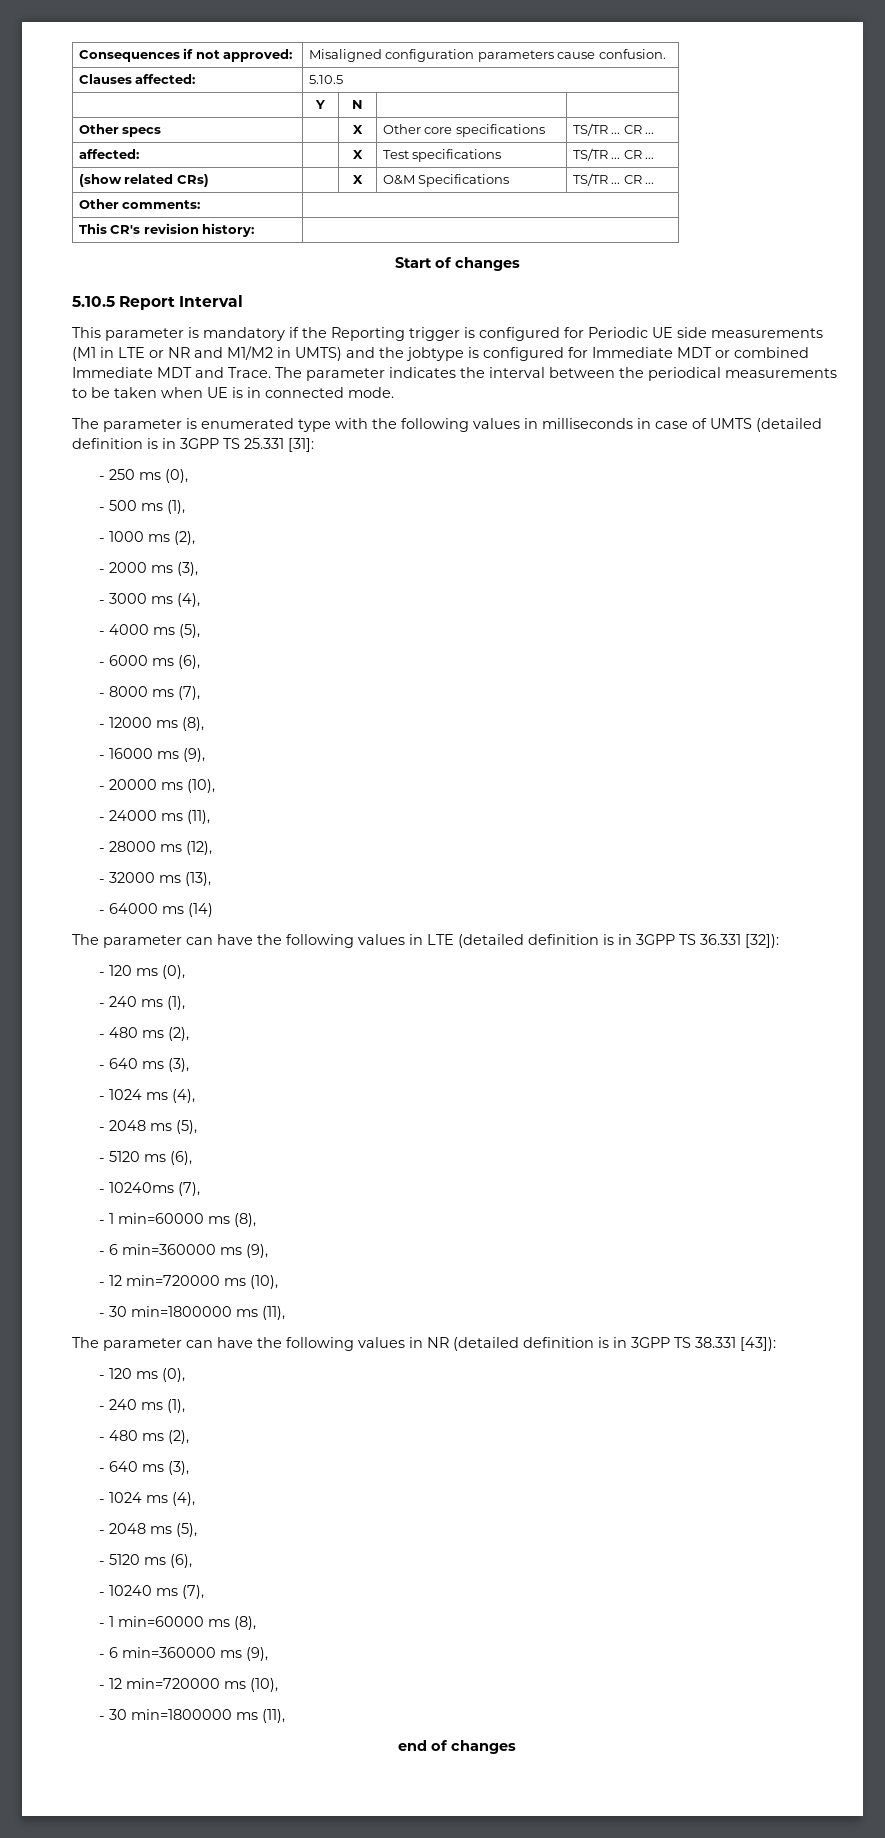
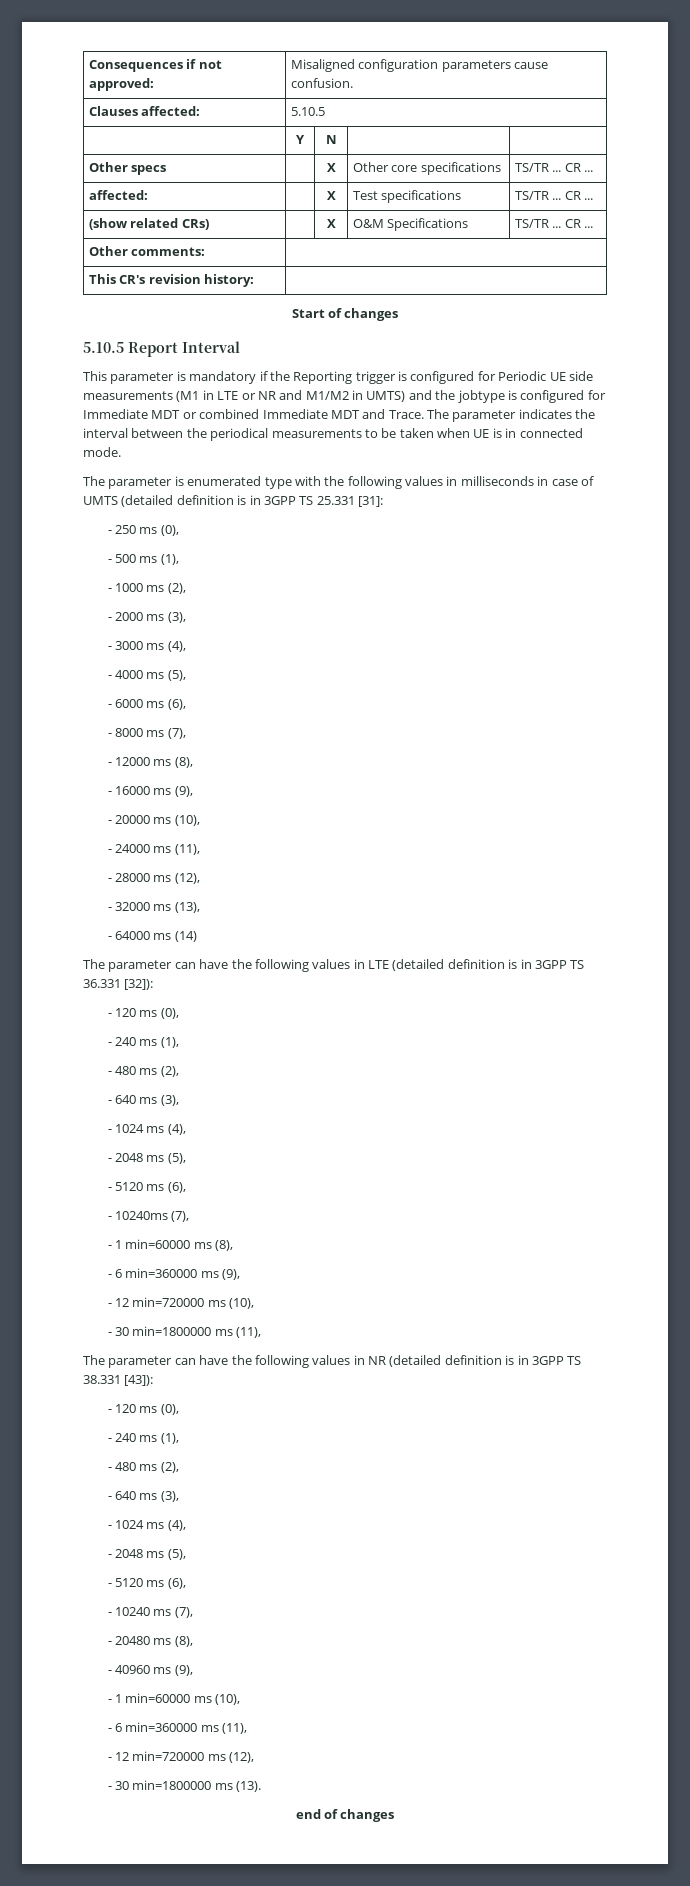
[99,1616,257,1630] [99,1647,269,1661] [99,1678,279,1692] [99,1709,286,1723] // - 1 min=60000 ms (8), // - 6 min=360000 ms (9), // - 12 min=720000 ms (10), // - 30 min=1800000 ms (11), -> [107,1636,193,1647] [107,1665,193,1676] [107,1693,241,1705] [107,1722,248,1734] [107,1751,255,1763] [107,1780,262,1792] // - 20480 ms (8), // - 40960 ms (9), // - 1 min=60000 ms (10), // - 6 min=360000 ms (11), // - 12 min=720000 ms (12), // - 30 min=1800000 ms (13).

